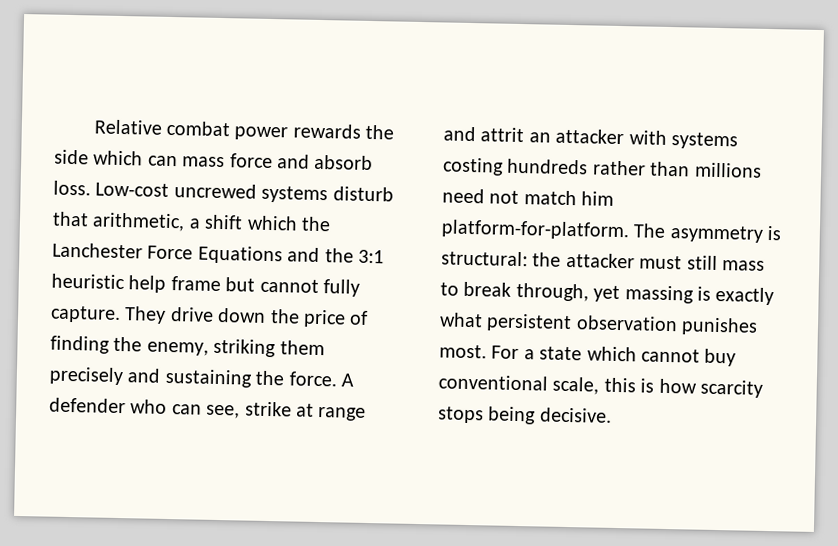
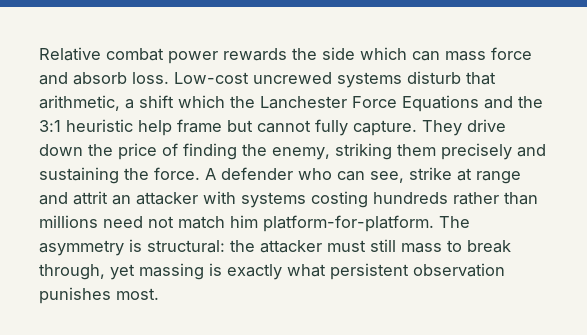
[491,345,737,367] [438,374,763,398] [438,406,612,425] For a state which cannot buy conventional scale, this is how scarcity stops being decisive. -> (159, 294) none

